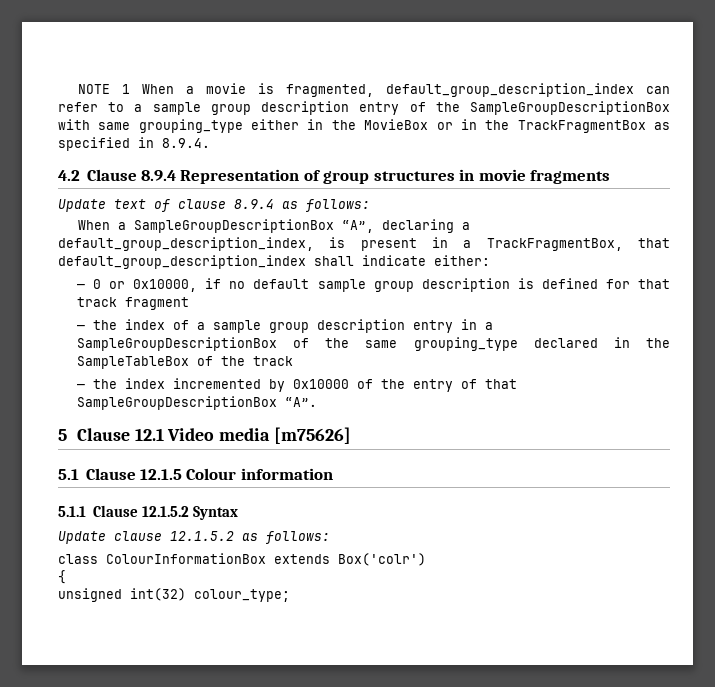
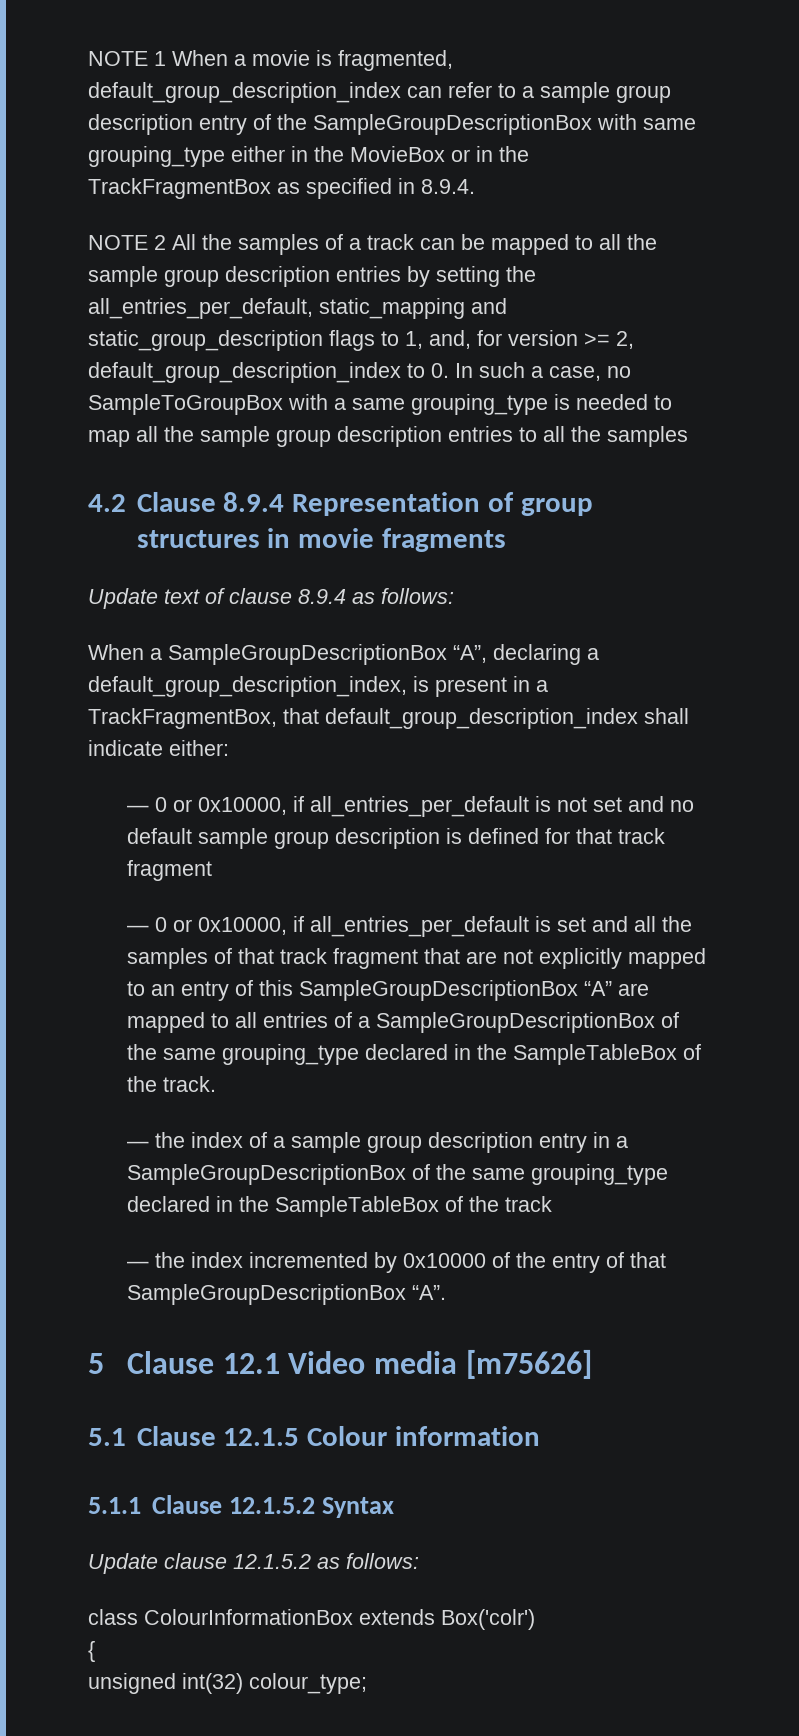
(210, 143) none -> [88,234,657,255] [88,266,536,287] [88,298,507,319] [88,330,634,351] [88,362,631,383] [88,394,672,415] [88,426,688,447] // NOTE 2 All the samples of a track can be mapped to all the sample group description entries by setting the all_entries_per_default, static_mapping and static_group_description flags to 1, and, for version >= 2, default_group_description_index to 0. In such a case, no SampleToGroupBox with a same grouping_type is needed to map all the sample group description entries to all the samples
(222, 283) none -> [309,796,664,817] all_entries_per_default is not set and
(189, 303) none -> [126,916,692,937] [126,948,706,969] [126,980,649,1001] [126,1012,679,1033] [126,1044,701,1065] [126,1076,216,1092] // — 0 or 0x10000, if all_entries_per_default is set and all the samples of that track fragment that are not explicitly mapped to an entry of this SampleGroupDescriptionBox “A” are mapped to all entries of a SampleGroupDescriptionBox of the same grouping_type declared in the SampleTableBox of the track.

